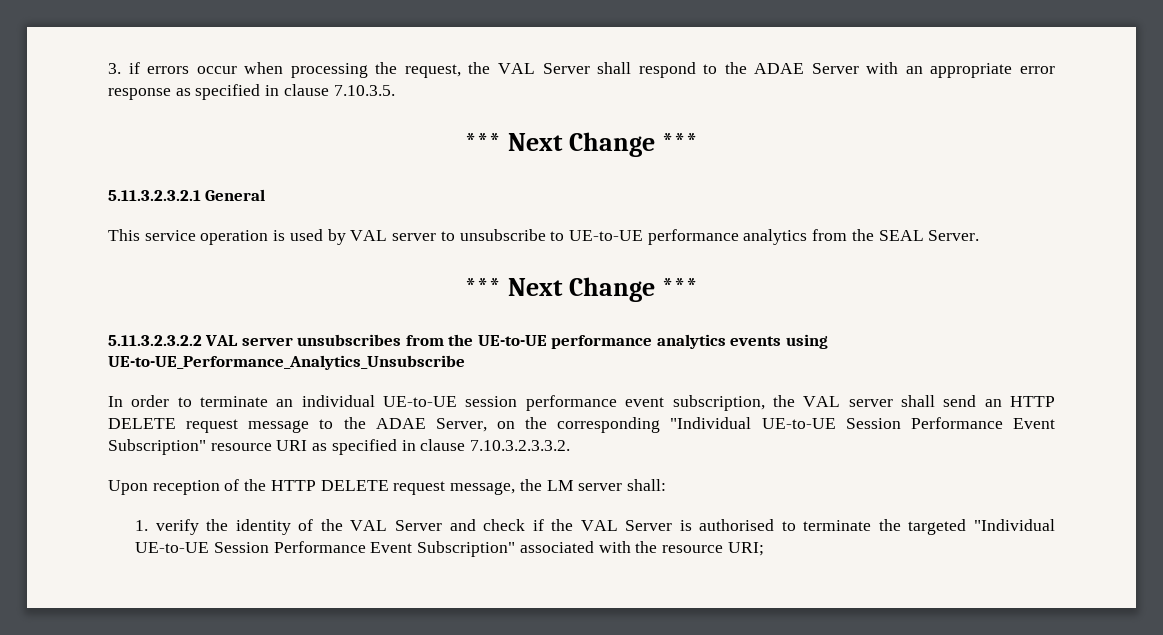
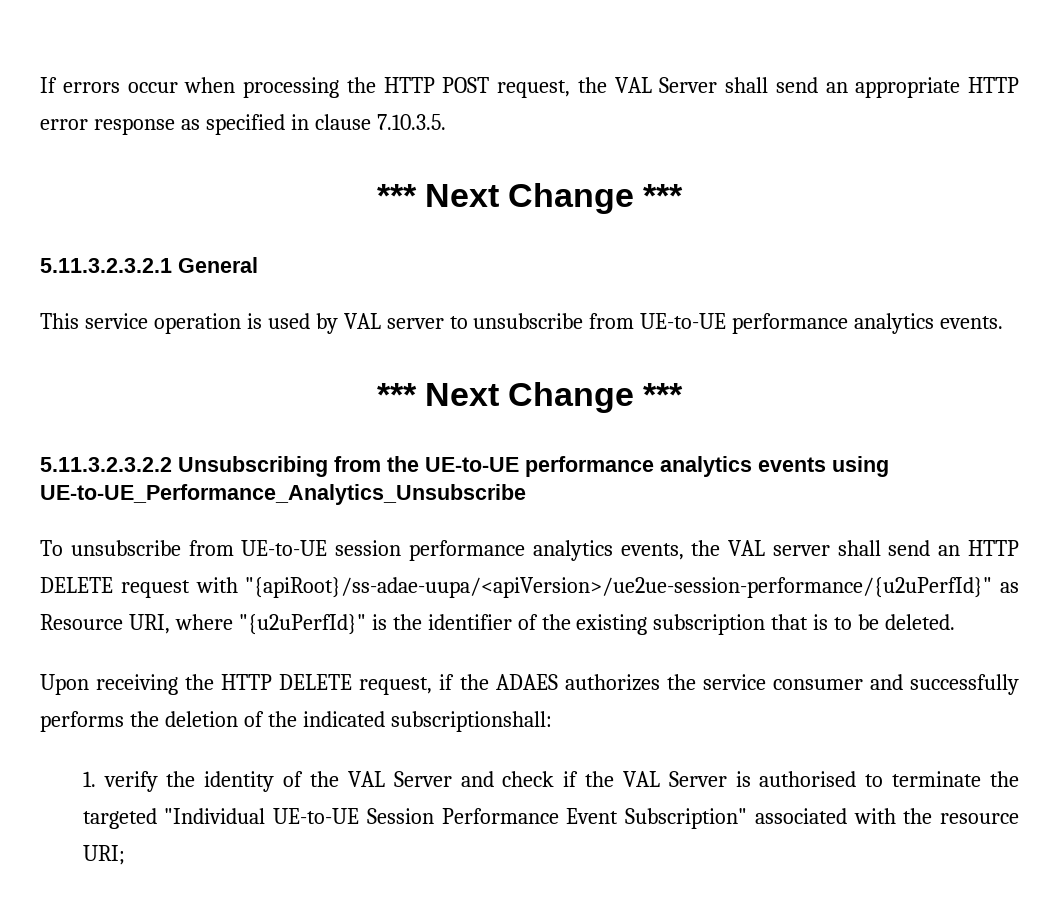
[108,62,140,74] 3. if -> [40,77,57,93] If
(398, 68) none -> [383,77,490,93] HTTP POST
[638,62,899,78] respond to the ADAE Server with -> [775,77,818,93] send
(1013, 70) none -> [968,77,1019,93] HTTP
[550,229,980,245] to UE-to-UE performance analytics from the SEAL Server. -> [589,313,1004,334] from UE-to-UE performance analytics events.
[205,334,402,346] VAL server unsubscribes -> [178,456,328,477] Unsubscribing
[108,395,375,407] In order to terminate an individual -> [40,540,234,556] To unsubscribe from
[625,395,765,411] event subscription, -> [532,540,684,561] analytics events,
[248,417,1055,433] [108,439,571,455] message to the ADAE Server, on the corresponding "Individual UE-to-UE Session Performance Event Subscription" resource URI as specified in clause 7.10.3.2.3.3.2. -> [195,577,1019,598] [40,614,956,635] with "{apiRoot}/ss-adae-uupa/<apiVersion>/ue2ue-session-performance/{u2uPerfId}" as Resource URI, where "{u2uPerfId}" is the identifier of the existing subscription that is to be deleted.
[152,479,240,495] reception of -> [96,674,179,695] receiving
[393,479,666,495] request message, the LM server shall: -> [359,674,1019,695] [40,711,552,732] request, if the ADAES authorizes the service consumer and successfully performs the deletion of the indicated subscriptionshall:

